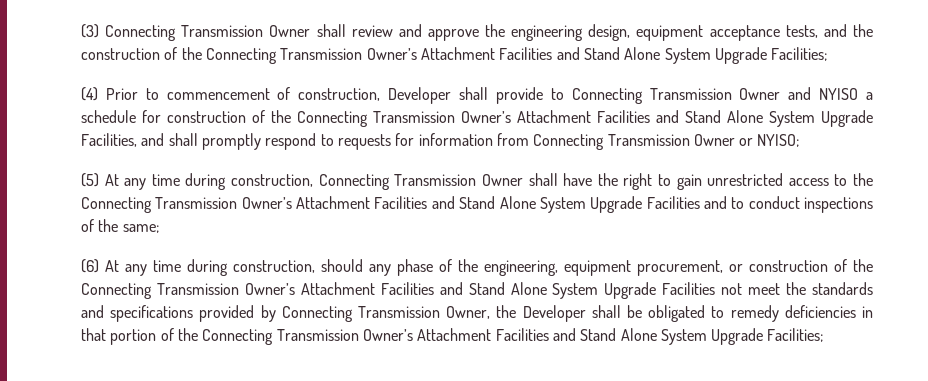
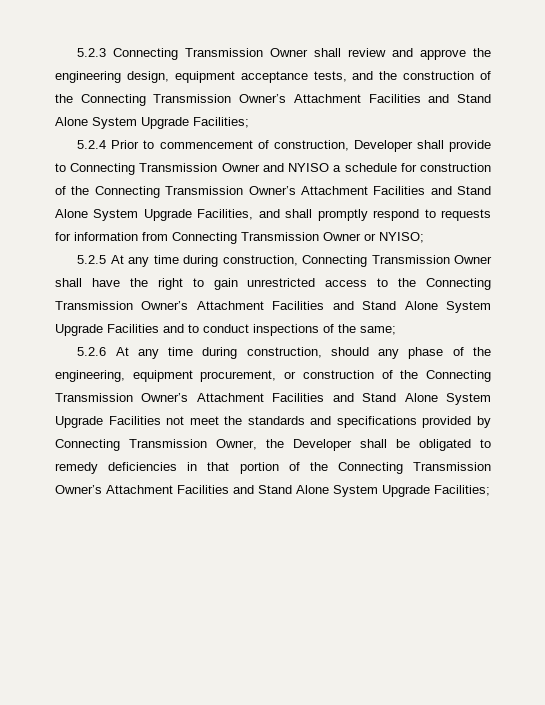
[81,24,99,38] (3) -> [77,48,107,57] 5.2.3
[81,87,98,101] (4) -> [77,140,107,149] 5.2.4
[81,173,99,187] (5) -> [77,255,107,264] 5.2.5
[81,259,99,273] (6) -> [77,347,107,356] 5.2.6

